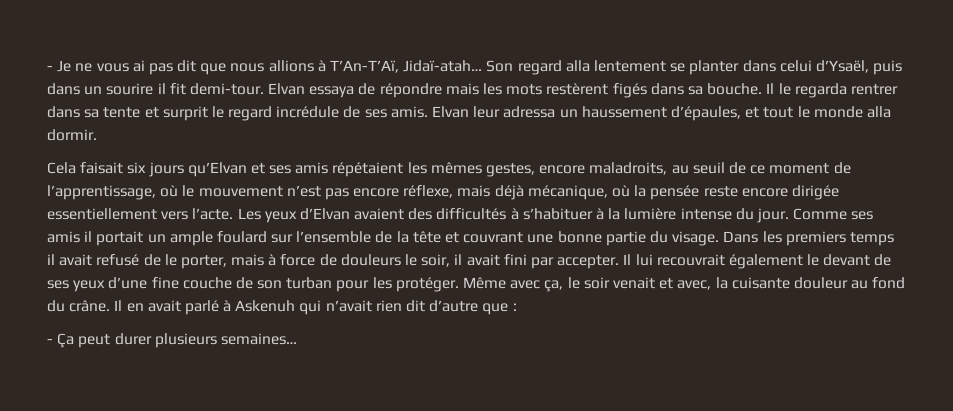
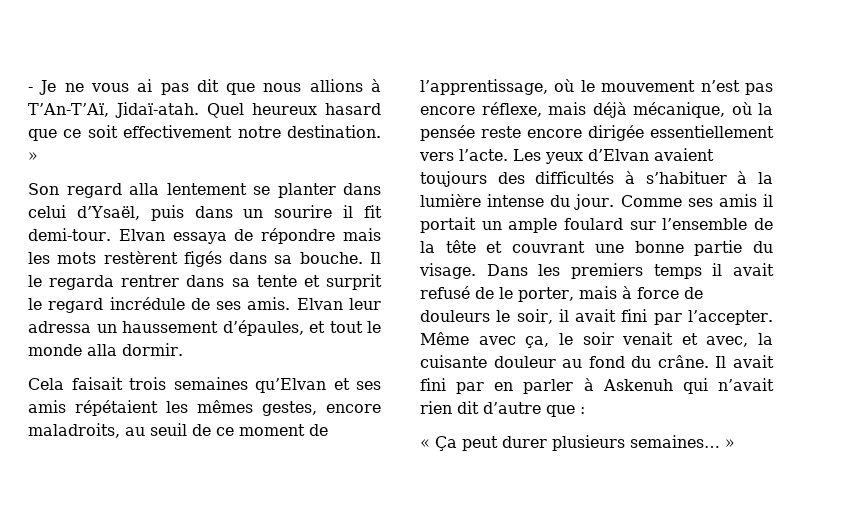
[403,60,483,72] Jidaï-atah… -> [115,102,381,118] [28,125,381,141] [28,152,38,161] Jidaï-atah. Quel heureux hasard que ce soit effectivement notre destination. » //
[127,162,184,177] six jours -> [129,377,248,390] trois semaines
(405, 214) none -> [420,171,487,187] toujours
[557,254,892,269] [47,277,459,292] accepter. Il lui recouvrait également le devant de ses yeux d’une fine couche de son turban pour les protéger. -> [688,310,774,325] l’accepter.
[126,300,219,315] en avait parlé -> [733,355,774,368] [420,378,574,394] avait fini par en parler
[47,339,53,344] - -> [420,439,430,448] «
(297, 339) none -> [725,439,735,448] »

